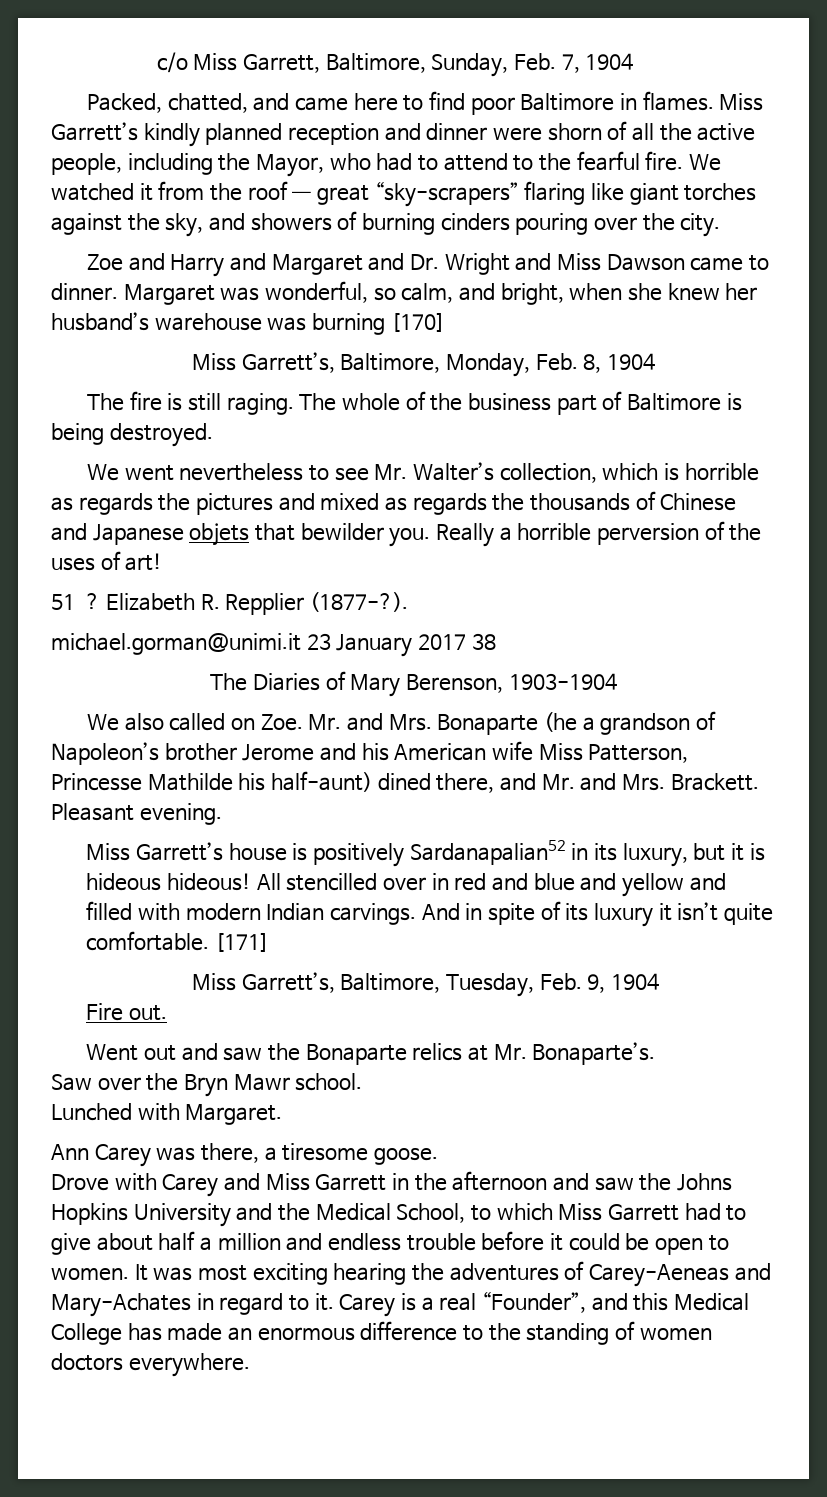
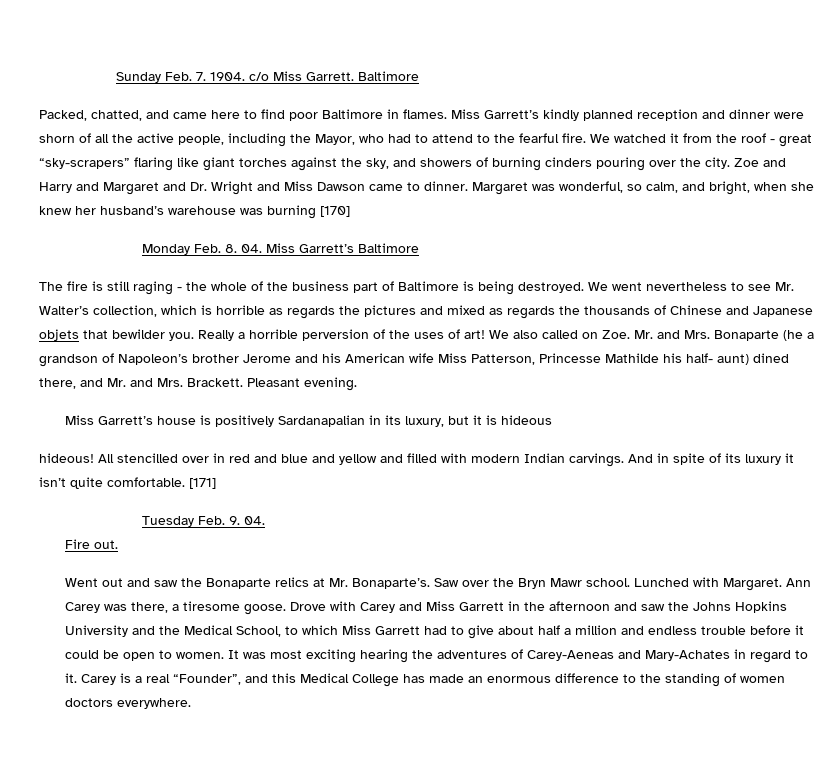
[156,52,634,77] c/o Miss Garrett, Baltimore, Sunday, Feb. 7, 1904 -> [116,71,420,83] Sunday Feb. 7. 1904. c/o Miss Garrett. Baltimore
[292,191,312,199] — -> [770,139,775,143] -
(721, 225) // -> (730, 163) none
[191,352,655,377] Miss Garrett’s, Baltimore, Monday, Feb. 8, 1904 -> [142,243,420,255] Monday Feb. 8. 04. Miss Garrett’s Baltimore
[226,393,337,415] raging. The -> [133,281,207,295] raging - the
(213, 435) // -> (584, 287) none
[51,592,408,615] [51,633,496,657] [210,671,617,697] // 51 ? Elizabeth R. Repplier (1877-?). // michael.gorman@unimi.it 23 January 2017 38 // The Diaries of Mary Berenson, 1903-1904 // -> (485, 334) none
[270,771,372,792] half-aunt) -> [686,353,749,365] half- aunt)
[409,840,566,865] Sardanapalian52 -> [277,415,365,427] Sardanapalian
(162, 882) none -> (552, 420) //
[191,972,659,997] Miss Garrett’s, Baltimore, Tuesday, Feb. 9, 1904 -> [142,516,266,527] Tuesday Feb. 9. 04.
(656, 1053) // -> (430, 583) none
(363, 1082) // -> (630, 582) none
(283, 1114) // -> (782, 584) none
(438, 1156) // -> (286, 609) none

